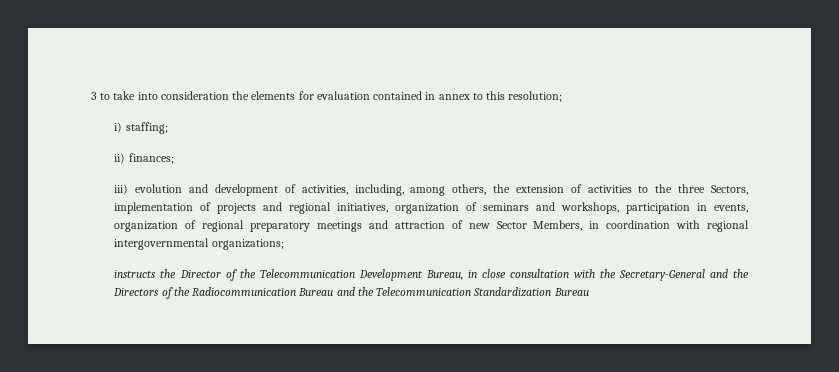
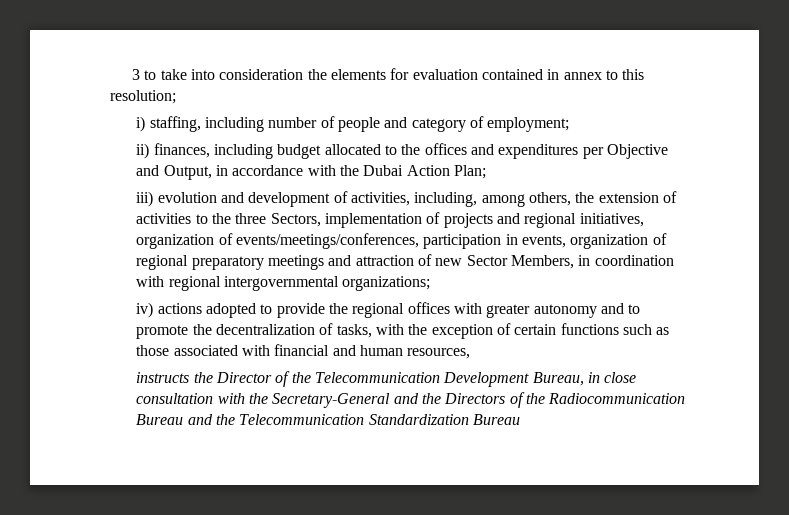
[125,122,168,134] [114,153,174,164] staffing; // ii) finances; -> [149,116,570,132] [136,143,668,159] [136,165,486,180] staffing, including number of people and category of employment; // ii) finances, including budget allocated to the offices and expenditures per Objective and Output, in accordance with the Dubai Action Plan;
[483,202,620,214] seminars and workshops, -> [235,233,419,249] events/meetings/conferences,
(284, 244) none -> [136,302,641,318] [136,323,670,339] [136,344,471,359] // iv) actions adopted to provide the regional offices with greater autonomy and to promote the decentralization of tasks, with the exception of certain functions such as those associated with financial and human resources,

